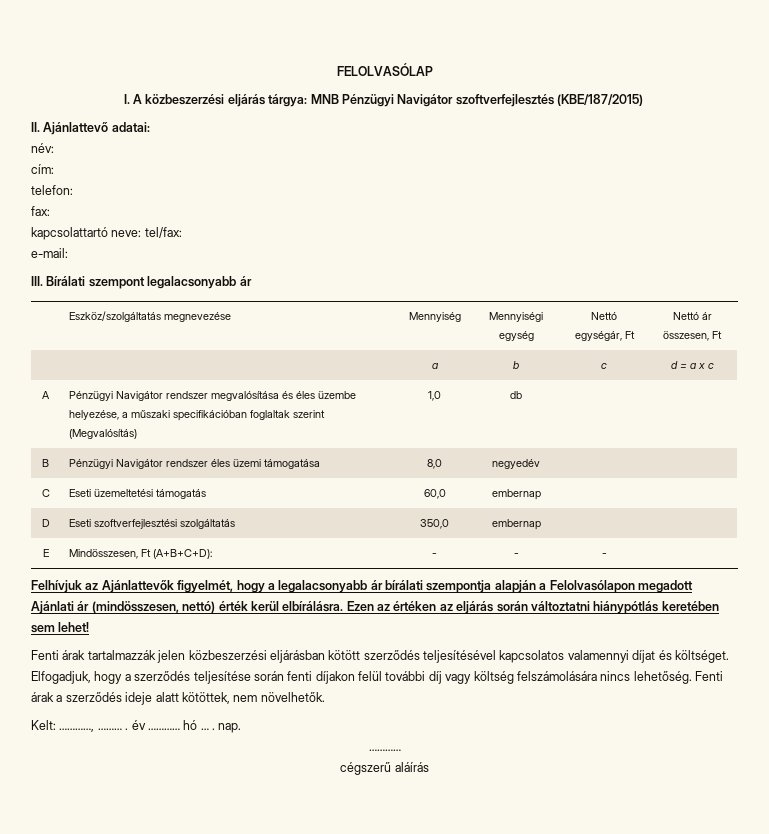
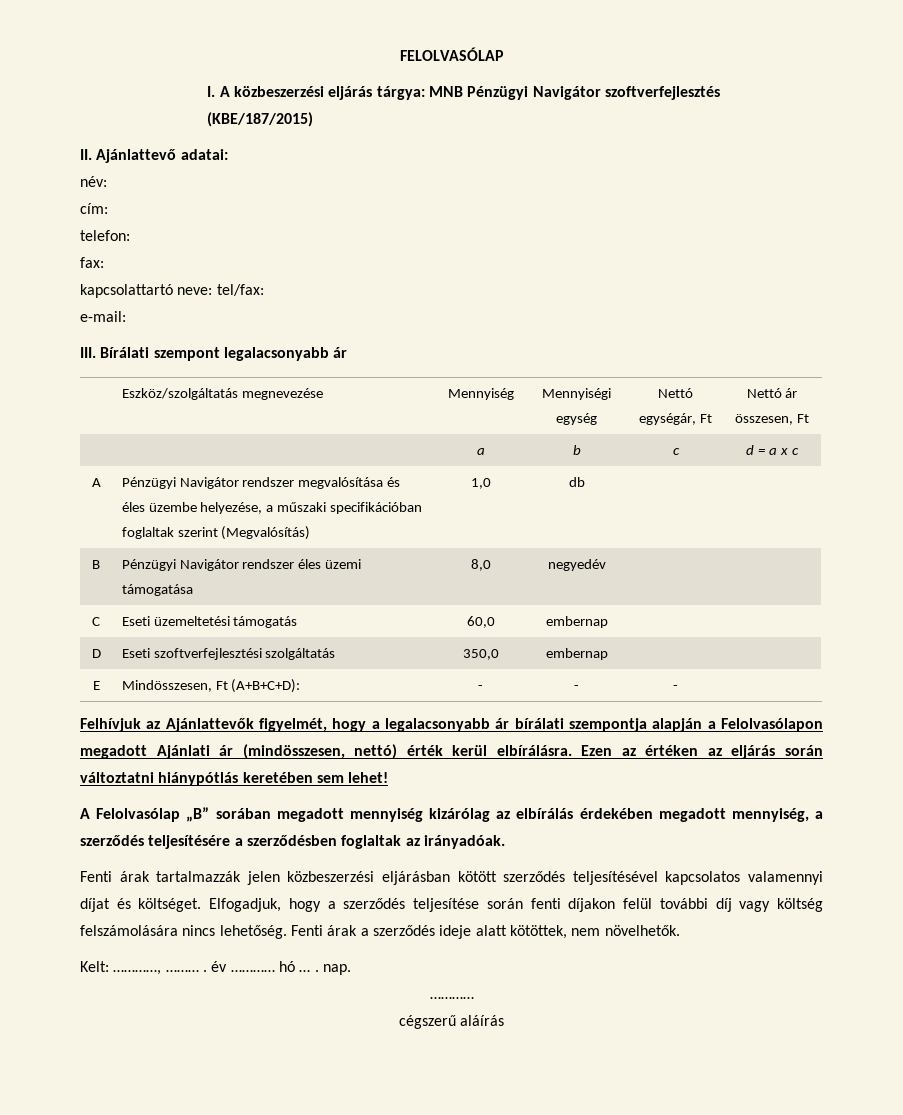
(90, 627) none -> [80,807,824,822] [80,835,505,849] // A Felolvasólap „B” sorában megadott mennyiség kizárólag az elbírálás érdekében megadott mennyiség, a szerződés teljesítésére a szerződésben foglaltak az irányadóak.

